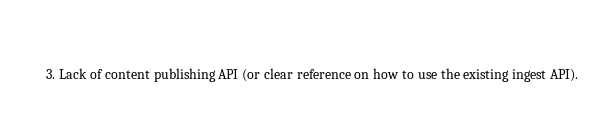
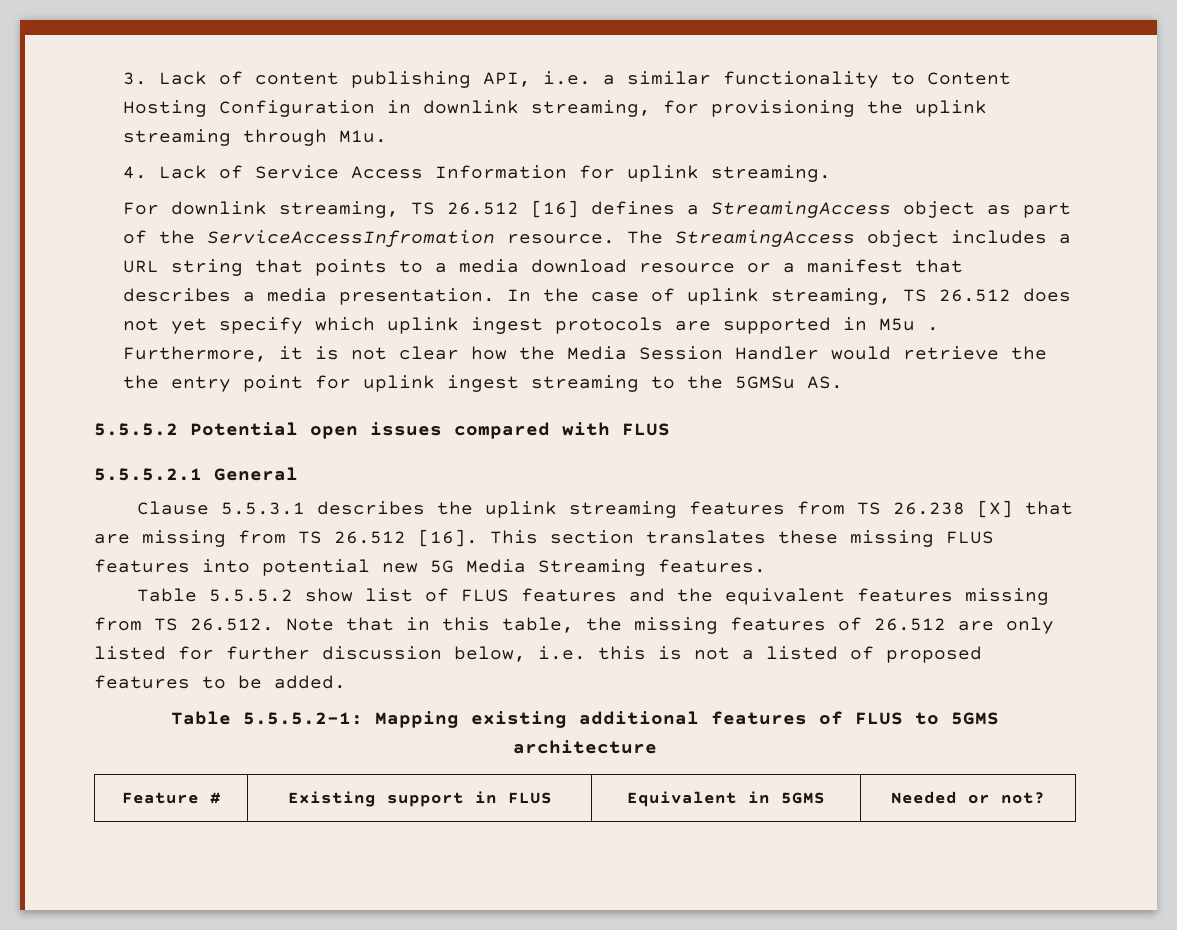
[218,68,578,82] API (or clear reference on how to use the existing ingest API). -> [482,71,1011,88] [122,100,987,117] [122,129,387,146] [122,165,831,182] [122,200,1071,218] [122,230,1071,247] [122,259,963,276] [122,288,1071,305] [122,317,939,334] [122,346,1047,362] [122,375,843,392] [94,422,670,439] [94,467,298,481] [137,500,1074,518] [94,529,994,547] [94,559,766,576] [137,588,1050,605] [94,617,1054,634] [94,646,982,663] [94,675,346,689] [171,711,999,728] [513,740,657,754] [121,792,221,804] [287,791,552,807] [627,791,825,807] [891,791,1045,804] API, i.e. a similar functionality to Content Hosting Configuration in downlink streaming, for provisioning the uplink streaming through M1u. // 4. Lack of Service Access Information for uplink streaming. // For downlink streaming, TS 26.512 [16] defines a StreamingAccess object as part of the ServiceAccessInfromation resource. The StreamingAccess object includes a URL string that points to a media download resource or a manifest that describes a media presentation. In the case of uplink streaming, TS 26.512 does not yet specify which uplink ingest protocols are supported in M5u . Furthermore, it is not clear how the Media Session Handler would retrieve the the entry point for uplink ingest streaming to the 5GMSu AS. // 5.5.5.2 Potential open issues compared with FLUS // 5.5.5.2.1 General // Clause 5.5.3.1 describes the uplink streaming features from TS 26.238 [X] that are missing from TS 26.512 [16]. This section translates these missing FLUS features into potential new 5G Media Streaming features. // Table 5.5.5.2 show list of FLUS features and the equivalent features missing from TS 26.512. Note that in this table, the missing features of 26.512 are only listed for further discussion below, i.e. this is not a listed of proposed features to be added. // Table 5.5.5.2-1: Mapping existing additional features of FLUS to 5GMS architecture // Feature # | Existing support in FLUS | Equivalent in 5GMS | Needed or not?

